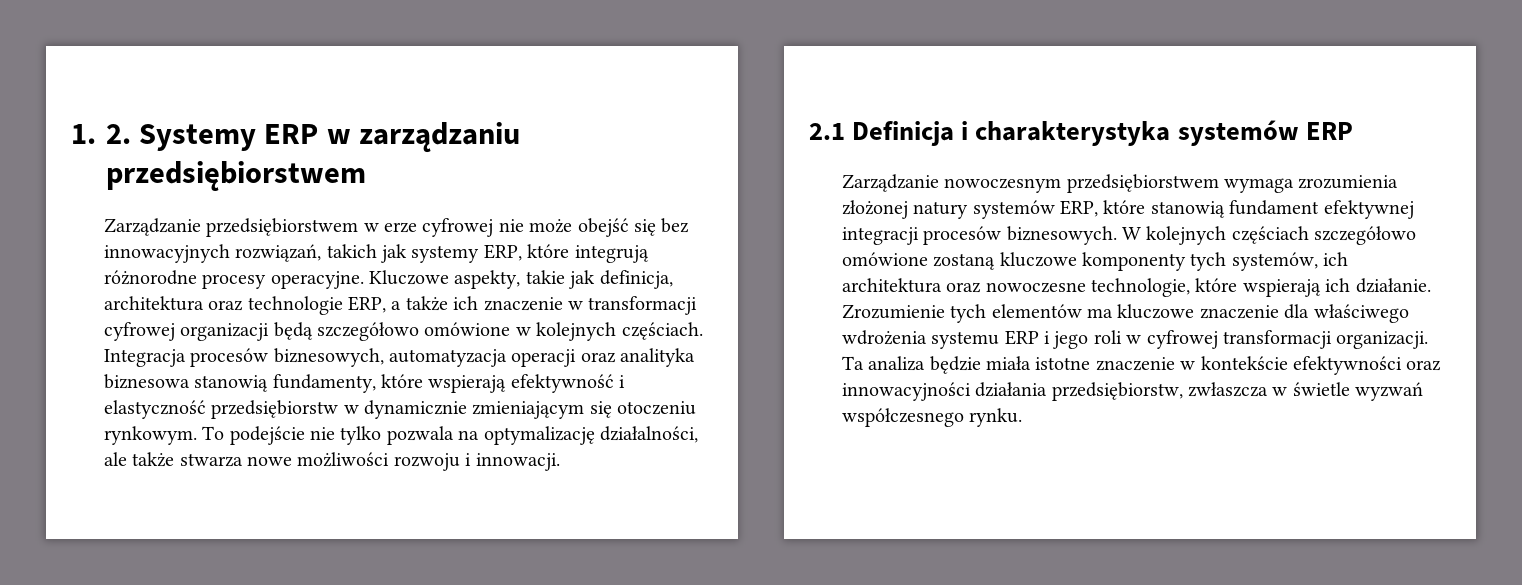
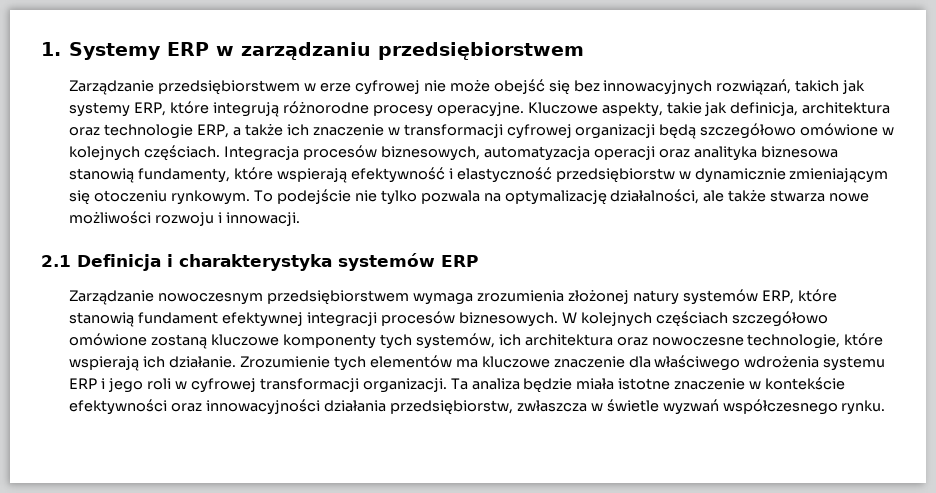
[106,124,131,144] 2. -> (61, 49) none

